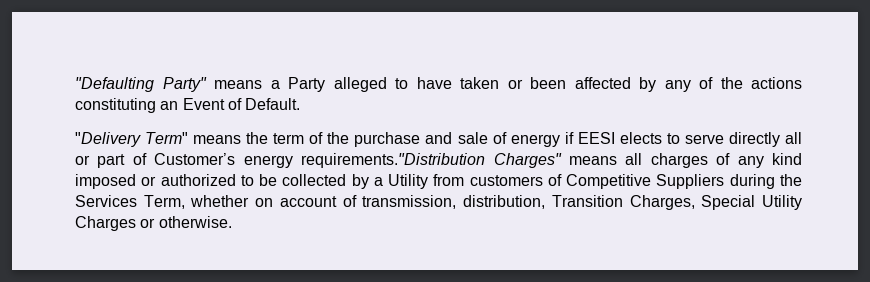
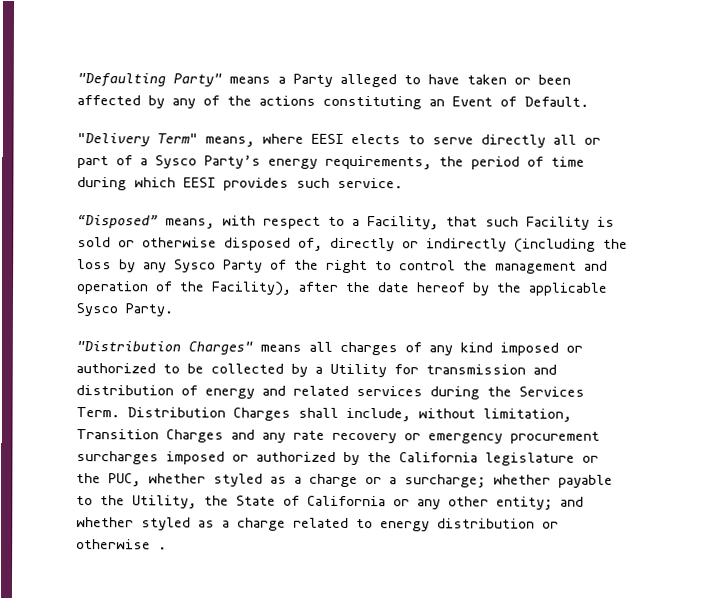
[193,132,574,147] means the term of the purchase and sale of energy if -> [205,133,304,147] means, where
[154,153,486,168] Customer’s energy requirements."Distribution -> [140,155,585,170] [77,177,403,191] [77,215,615,230] [77,237,628,253] [77,259,608,274] [77,281,608,296] [76,303,173,317] [76,341,181,352] a Sysco Party’s energy requirements, the period of time during which EESI provides such service. // “Disposed” means, with respect to a Facility, that such Facility is sold or otherwise disposed of, directly or indirectly (including the loss by any Sysco Party of the right to control the management and operation of the Facility), after the date hereof by the applicable Sysco Party. // "Distribution
[433,174,802,189] [75,195,803,210] [75,216,232,231] from customers of Competitive Suppliers during the Services Term, whether on account of transmission, distribution, Transition Charges, Special Utility Charges or otherwise. -> [394,364,557,375] [76,385,585,400] [76,407,572,422] [76,429,600,444] [76,451,599,466] [76,473,613,488] [76,495,584,510] [76,517,559,532] [76,539,167,550] for transmission and distribution of energy and related services during the Services Term. Distribution Charges shall include, without limitation, Transition Charges and any rate recovery or emergency procurement surcharges imposed or authorized by the California legislature or the PUC, whether styled as a charge or a surcharge; whether payable to the Utility, the State of California or any other entity; and whether styled as a charge related to energy distribution or otherwise .

